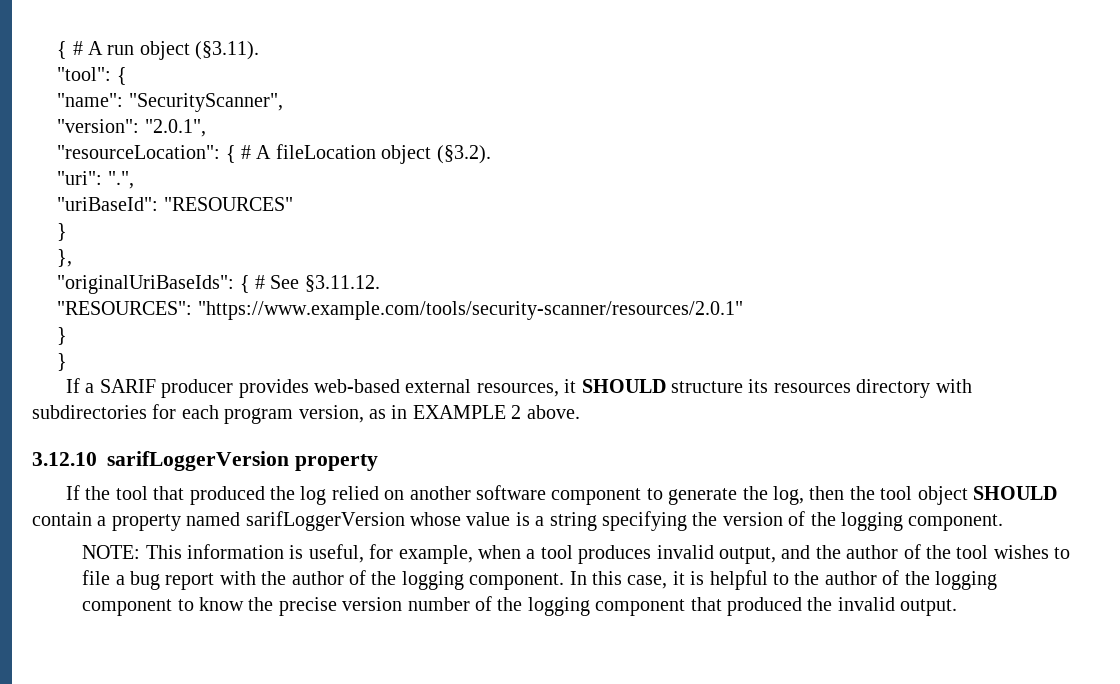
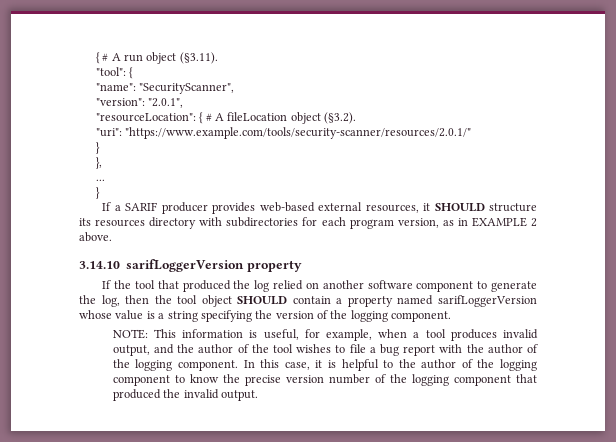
[107,171,134,189] [57,197,293,211] ".", // "uriBaseId": "RESOURCES" -> [125,127,472,139] "https://www.example.com/tools/security-scanner/resources/2.0.1/"
[57,275,380,294] [57,301,743,320] [57,327,68,345] "originalUriBaseIds": { # See §3.11.12. // "RESOURCES": "https://www.example.com/tools/security-scanner/resources/2.0.1" // } -> [95,179,105,181] ...
[32,452,97,466] 3.12.10 -> [79,261,120,269] 3.14.10

